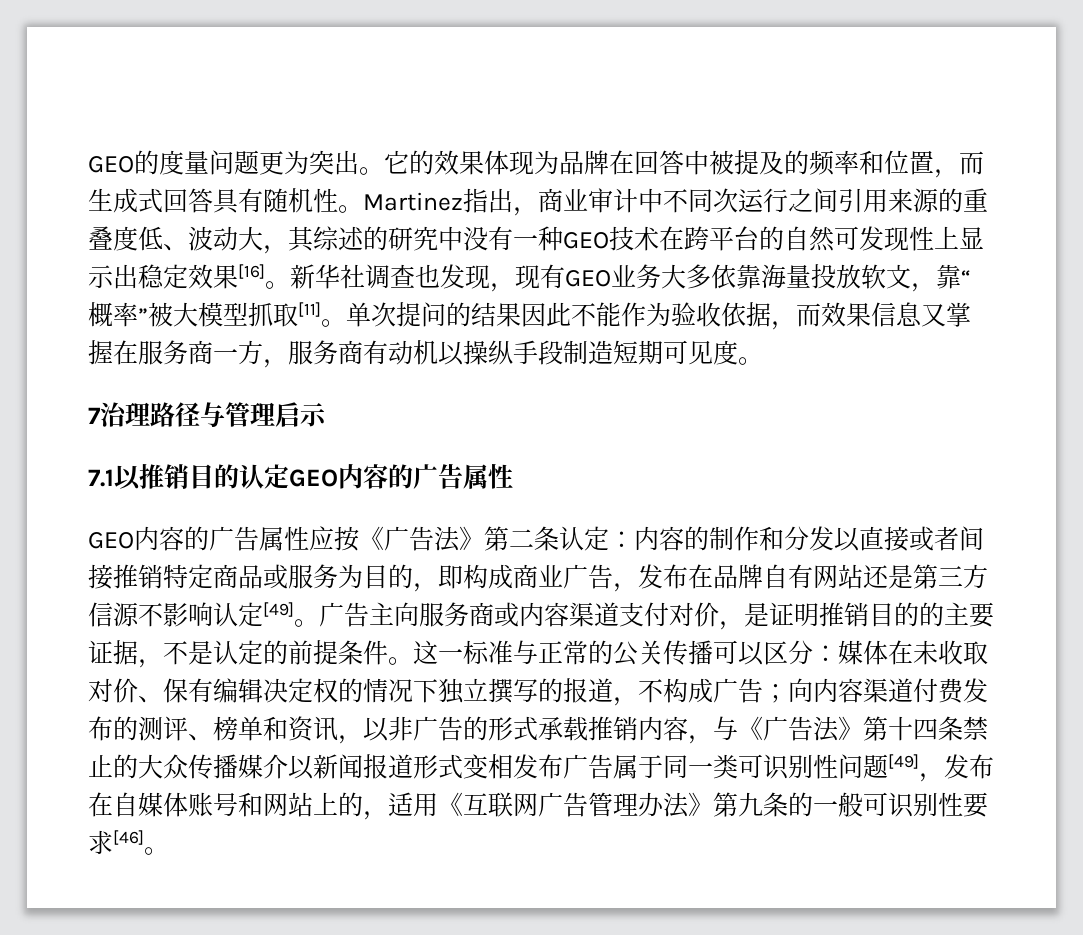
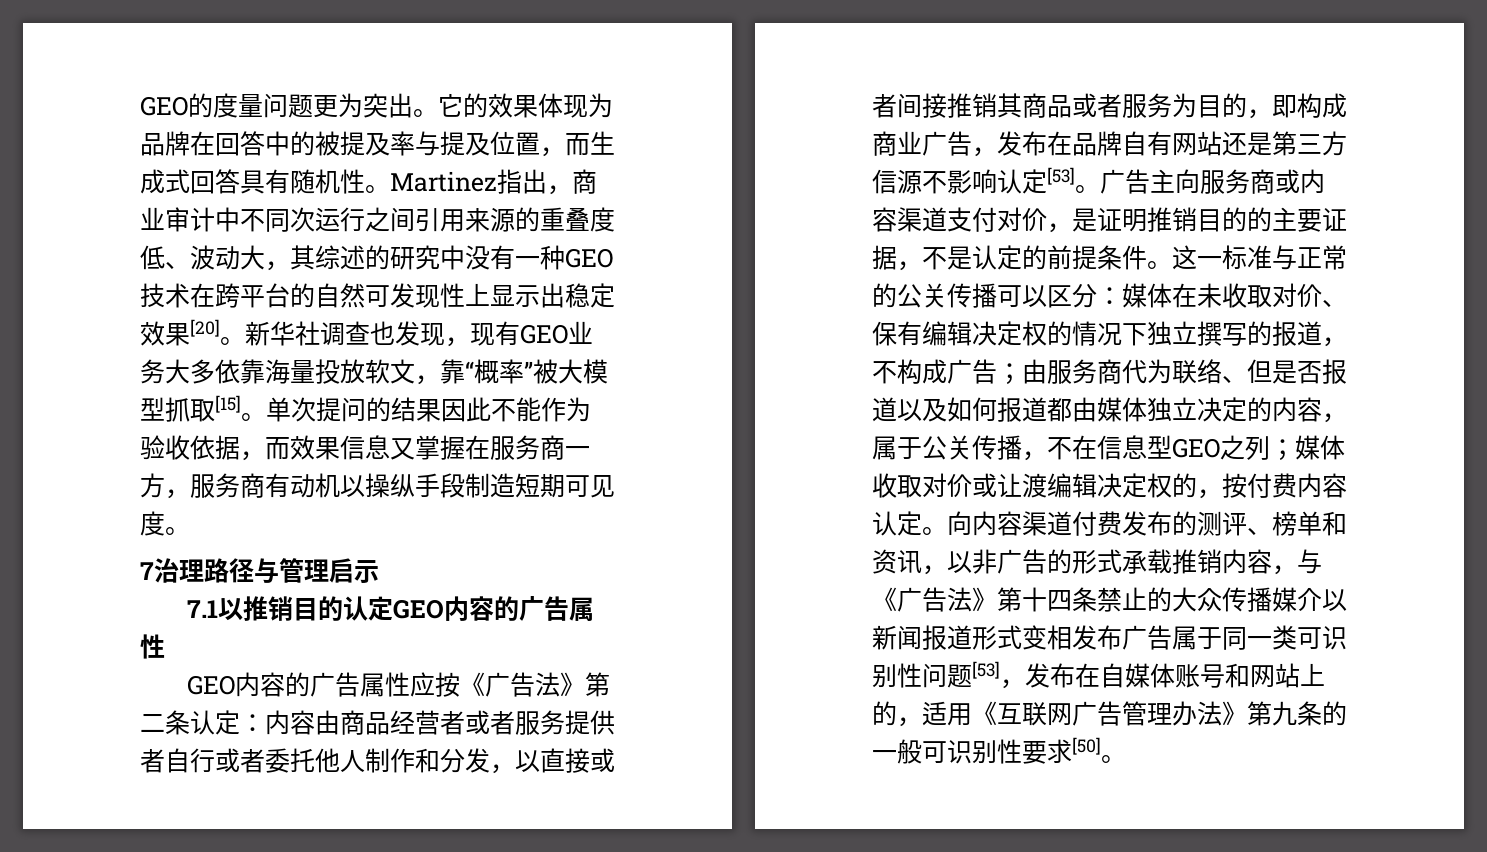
[709,150,884,176] 被提及的频率和 -> [290,131,490,156] 的被提及率与提及
[238,264,265,279] [16] -> [190,319,220,337] [20]
[298,302,321,317] [11] -> [215,395,241,413] [15]
[684,526,709,551] 的 -> [315,710,615,735] [140,748,365,773] 由商品经营者或者服务提供者自行或者委托他人
(834, 538) none -> [490,764,515,774] ，
[163,564,288,589] 特定商品或 -> [997,93,1122,118] 其商品或者
[263,602,294,617] [49] -> [1047,167,1075,185] [53]
(788, 693) none -> [1022,359,1347,384] [872,397,1347,423] [872,435,1345,461] [872,473,1347,499] [872,511,947,536] 由服务商代为联络、但是否报道以及如何报道都由媒体独立决定的内容，属于公关传播，不在信息型GEO之列；媒体收取对价或让渡编辑决定权的，按付费内容认定。
[888,754,919,769] [49] -> [972,661,1000,679] [53]
[113,830,144,845] [46] -> [1072,737,1101,755] [50]

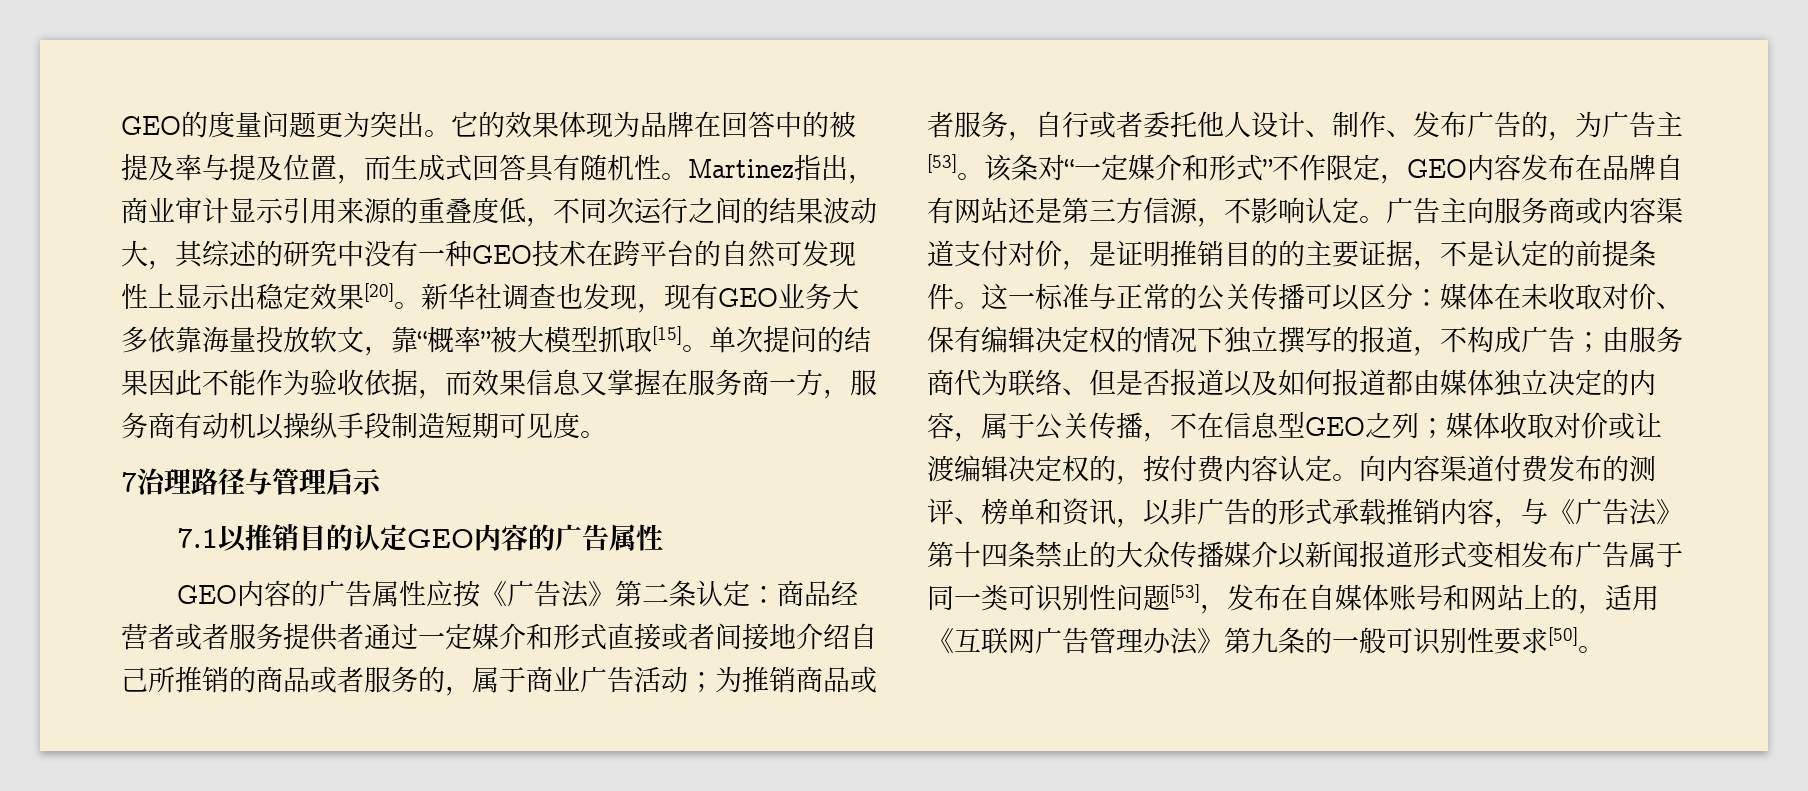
[215,207,415,232] 中不同次运行之间 -> [229,198,284,224] 显示
[165,262,190,269] 、 -> [526,197,823,227] ，不同次运行之间的结果
[265,710,340,735] 内容由 -> (777, 595) none
[165,748,615,774] [872,93,1347,119] [872,131,997,157] 自行或者委托他人制作和分发，以直接或者间接推销其商品或者服务为目的，即构成商业广告， -> [364,623,877,650] [121,666,877,696] [927,111,1683,141] [927,154,957,173] [957,154,1521,184] 通过一定媒介和形式直接或者间接地介绍自己所推销的商品或者服务的，属于商业广告活动；为推销商品或者服务，自行或者委托他人设计、制作、发布广告的，为广告主[53]。该条对“一定媒介和形式”不作限定，GEO内容
(922, 181) none -> [1197,217,1224,227] ，
[1047,167,1075,185] [53] -> (1359, 210) none

